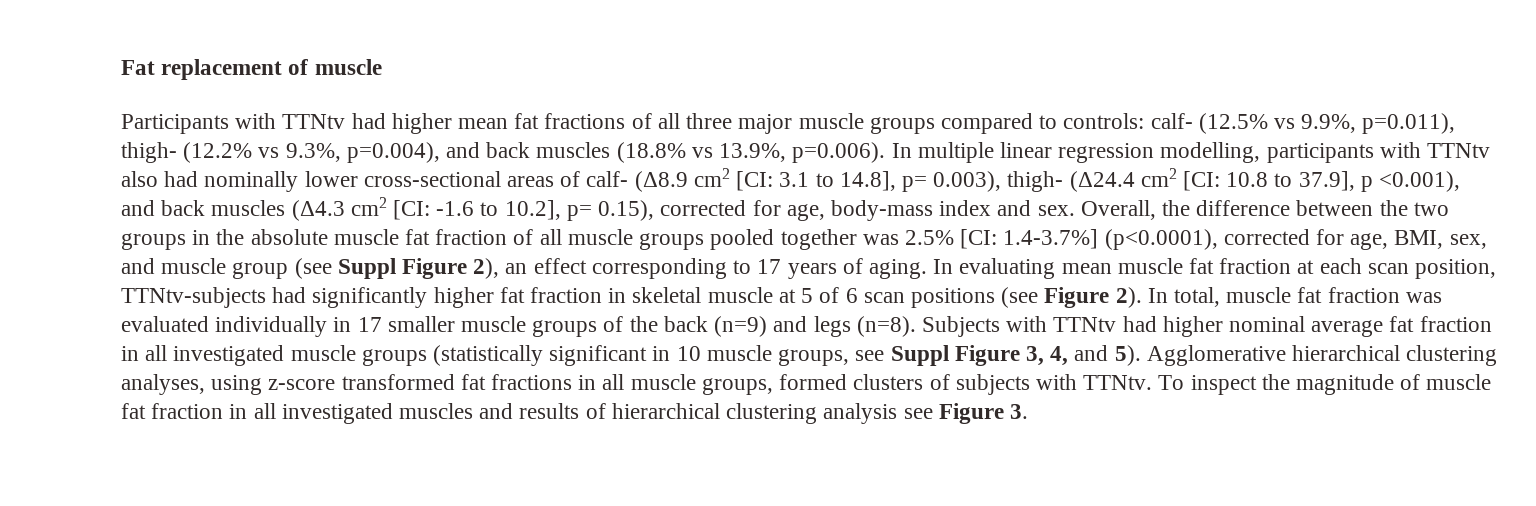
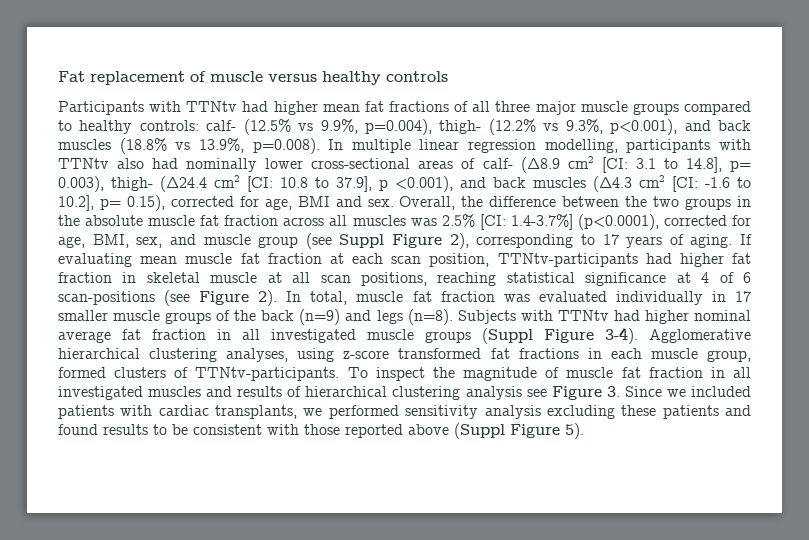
(382, 67) none -> [268,71,448,85] versus healthy controls
(1058, 122) none -> [79,120,133,134] healthy
[1362,113,1456,134] p=0.011), -> [365,119,432,135] p=0.004),
[346,142,440,163] p=0.004), -> [610,119,678,135] p<0.001),
[792,142,886,163] p=0.006). -> [252,138,320,154] p=0.008).
[830,200,992,221] body-mass index -> [297,196,330,207] BMI
[513,229,857,250] of all muscle groups pooled together -> [283,215,406,226] across all muscles
[505,258,587,274] an effect -> (469, 241) none
[933,259,954,274] In -> [740,234,752,245] If
[121,287,428,308] TTNtv-subjects had significantly -> [497,253,672,267] TTNtv-participants had
[801,287,995,308] 5 of 6 scan positions -> [292,272,752,286] [58,291,155,305] all scan positions, reaching statistical significance at 4 of 6 scan-positions
[433,345,1141,366] (statistically significant in 10 muscle groups, see Suppl Figure 3, 4, and 5). -> [482,327,638,344] (Suppl Figure 3-4).
[602,374,1153,395] all muscle groups, formed clusters of subjects with TTNtv. -> [610,348,751,362] [58,367,340,381] each muscle group, formed clusters of TTNtv-participants.
(1028, 411) none -> [624,386,752,397] [58,405,752,419] [58,423,584,439] Since we included patients with cardiac transplants, we performed sensitivity analysis excluding these patients and found results to be consistent with those reported above (Suppl Figure 5).

